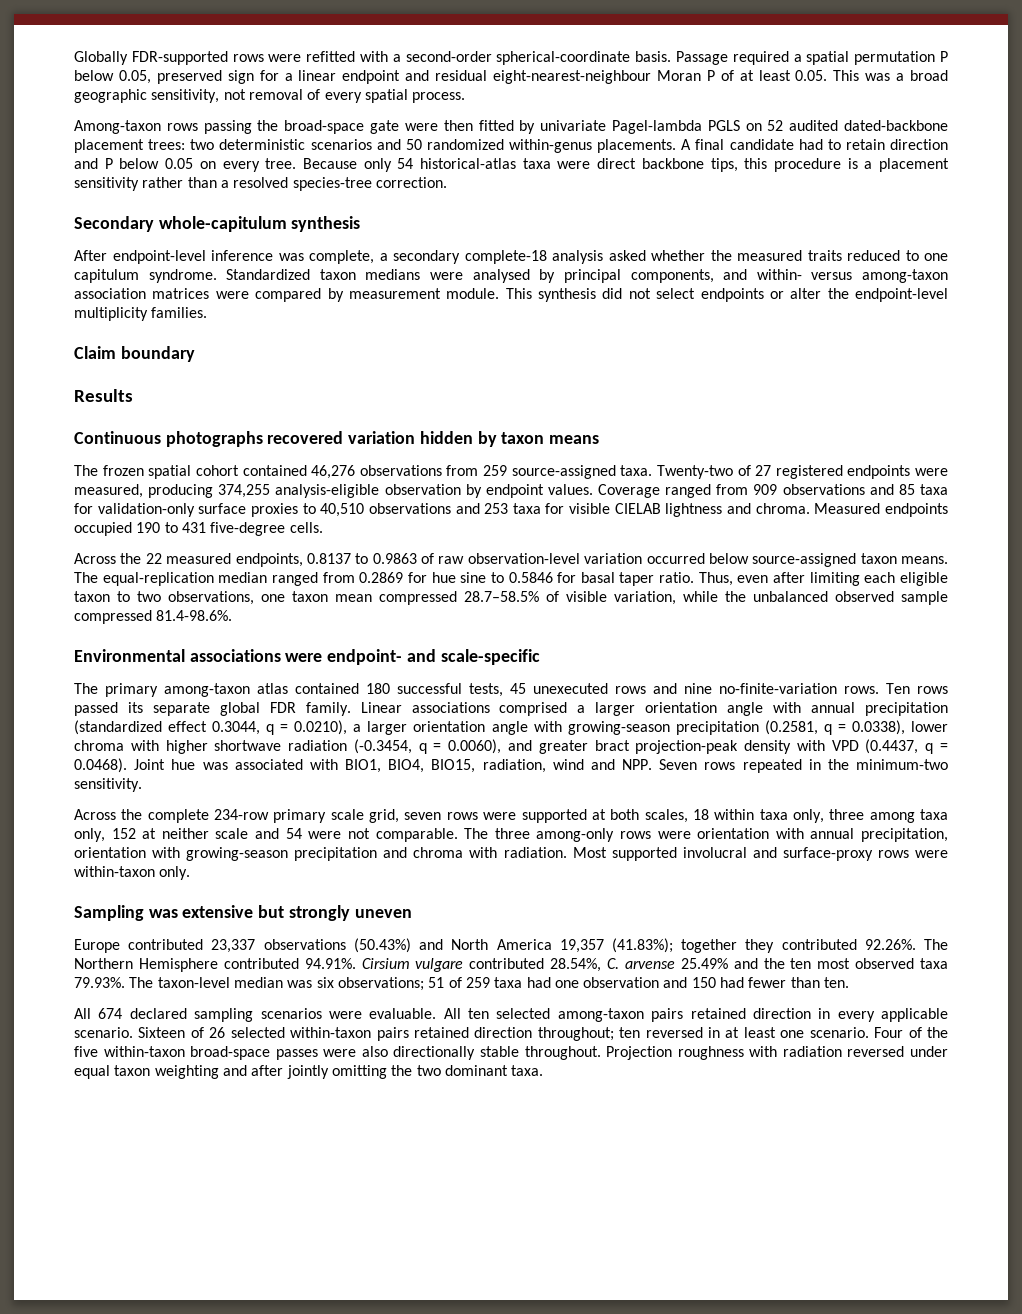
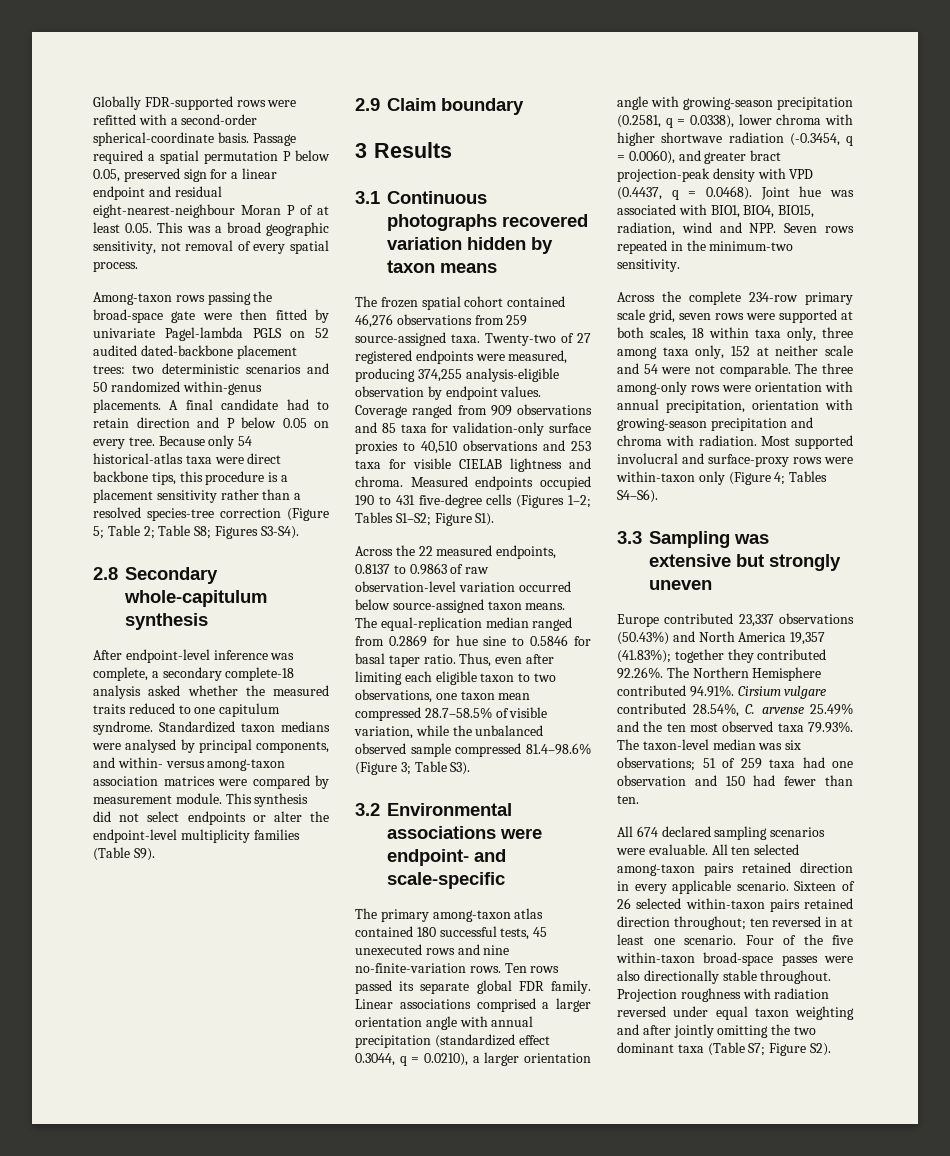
[375,177,447,188] correction. // -> [220,508,329,521] [93,525,299,539] [93,567,118,580] correction (Figure 5; Table 2; Table S8; Figures S3-S4). // 2.8
[151,307,208,318] families. // -> [253,829,300,840] [93,847,155,861] [355,98,380,111] families (Table S9). // 2.9
(195, 354) none -> [355,143,367,158] 3
(133, 395) none -> [355,191,380,204] 3.1
[289,522,323,533] cells. -> [486,494,591,508] [355,512,495,526] cells (Figures 1–2; Tables S1–S2; Figure S1).
[156,610,233,621] 81.4-98.6%. // -> [526,743,591,755] [355,761,471,775] [355,803,380,816] 81.4–98.6% (Figure 3; Table S3). // 3.2
[159,866,191,880] only. // -> [698,471,828,485] [617,489,658,503] [617,531,642,544] only (Figure 4; Tables S4–S6). // 3.3
[511,1065,544,1076] taxa. -> [677,1042,831,1056] taxa (Table S7; Figure S2).

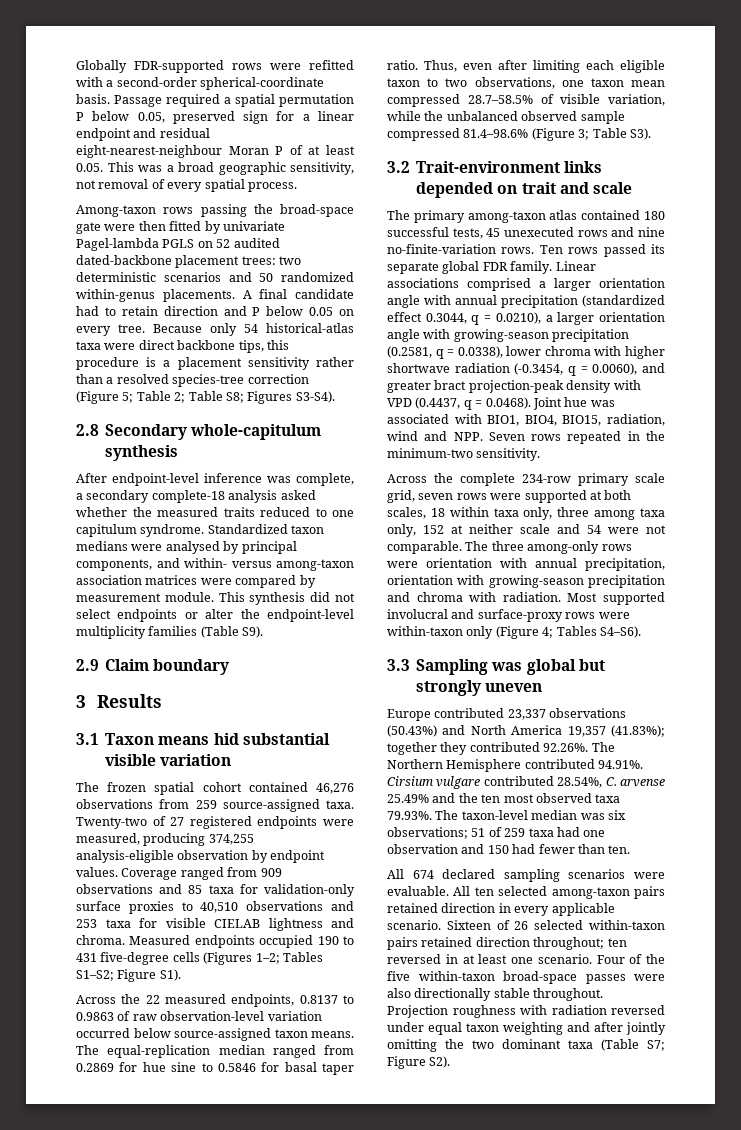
[387,191,487,204] [387,214,588,231] [387,237,553,254] [387,260,497,273] Continuous photographs recovered variation hidden by taxon means -> [105,733,330,745] [105,754,232,766] Taxon means hid substantial visible variation
[387,803,512,816] [387,826,542,839] [387,849,506,866] [387,872,505,889] Environmental associations were endpoint- and scale-specific -> [416,161,603,173] [416,182,632,198] Trait-environment links depended on trait and scale
[649,554,731,567] extensive -> [526,659,576,675] global

